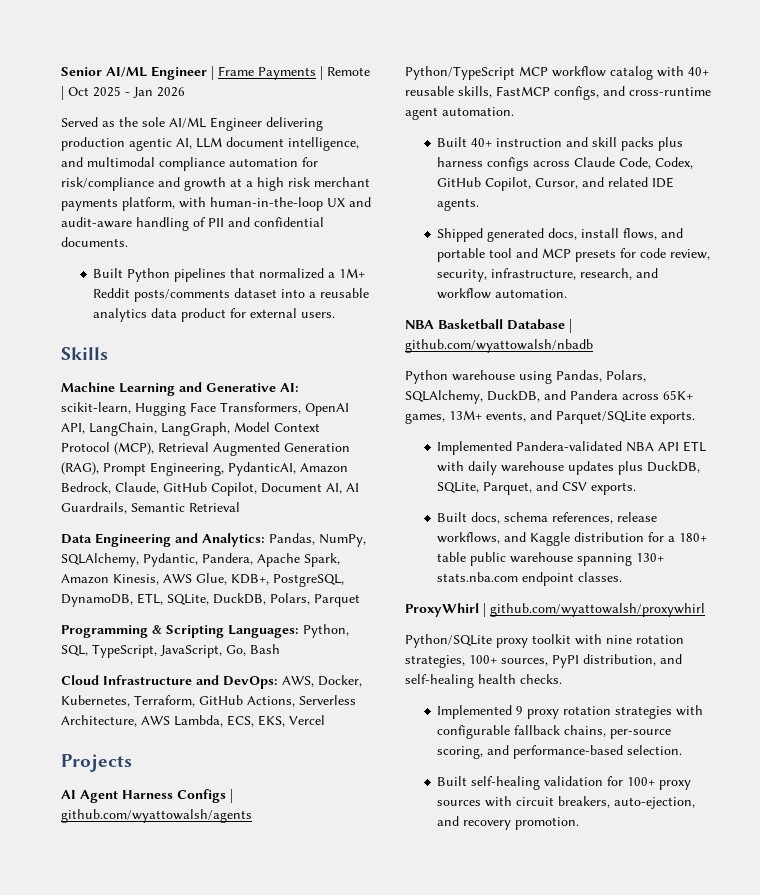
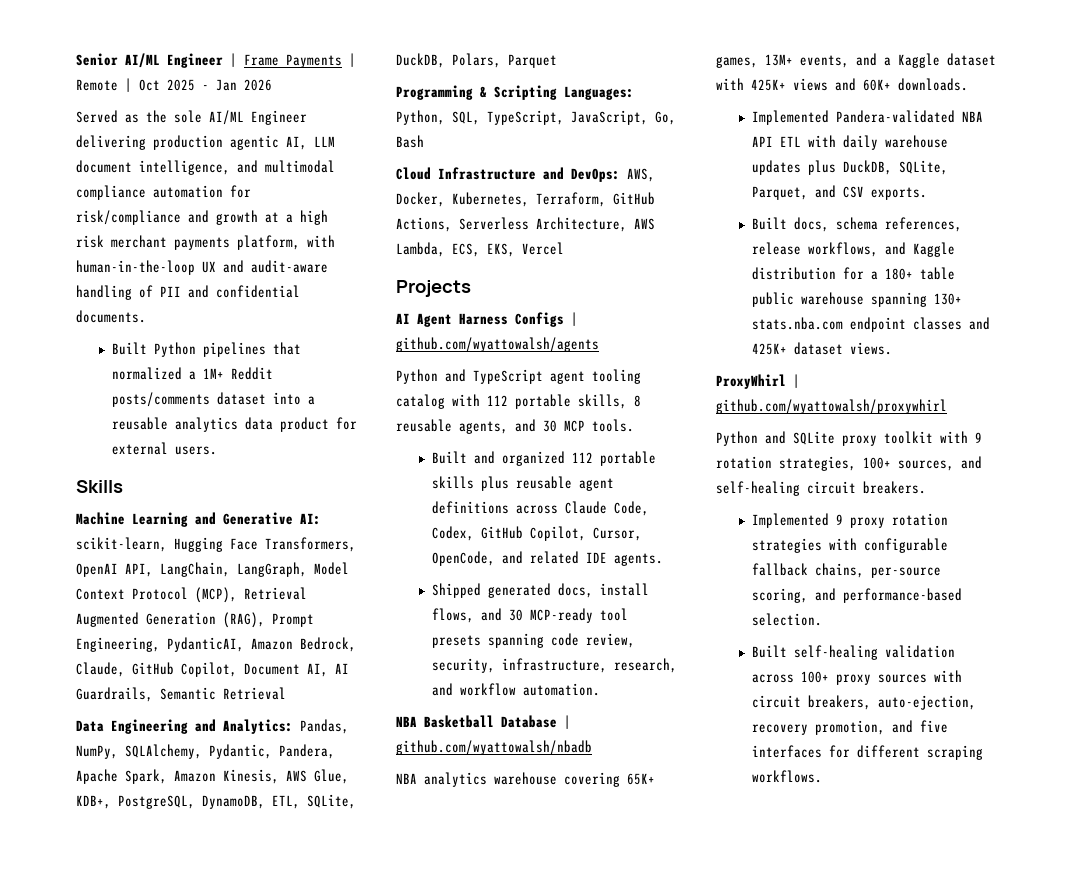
[405,66,709,80] [405,86,711,100] [405,107,514,120] [437,137,684,151] [437,157,530,171] Python/TypeScript MCP workflow catalog with 40+ reusable skills, FastMCP configs, and cross-runtime agent automation. // Built 40+ instruction and skill packs plus harness configs -> [396,369,641,384] [396,394,641,409] [396,419,634,434] [432,451,657,466] [432,476,615,491] [432,501,510,514] Python and TypeScript agent tooling catalog with 112 portable skills, 8 reusable agents, and 30 MCP tools. // Built and organized 112 portable skills plus reusable agent definitions
(579, 183) none -> [432,551,496,566] OpenCode,
[437,248,637,262] portable tool and MCP presets for -> [509,608,629,623] [432,633,545,648] 30 MCP-ready tool presets spanning
[405,370,646,384] [405,390,659,404] Python warehouse using Pandas, Polars, SQLAlchemy, DuckDB, and Pandera across -> [396,772,620,787] NBA analytics warehouse covering
[556,411,695,424] Parquet/SQLite exports. -> [884,53,996,68] [716,78,968,91] a Kaggle dataset with 425K+ views and 60K+ downloads.
[578,572,623,582] classes. -> [913,317,991,330] [752,342,893,355] classes and 425K+ dataset views.
[405,634,492,648] Python/SQLite -> [716,431,835,446] Python and SQLite
[606,635,632,644] nine -> [975,432,982,443] 9
[552,654,682,668] [405,674,562,688] PyPI distribution, and self-healing health checks. -> [961,456,982,469] [716,481,926,496] and self-healing circuit breakers.
[607,776,624,786] for -> [752,674,795,683] across
[437,816,580,830] and recovery promotion. -> [752,720,949,735] [752,745,984,760] [752,770,823,783] recovery promotion, and five interfaces for different scraping workflows.

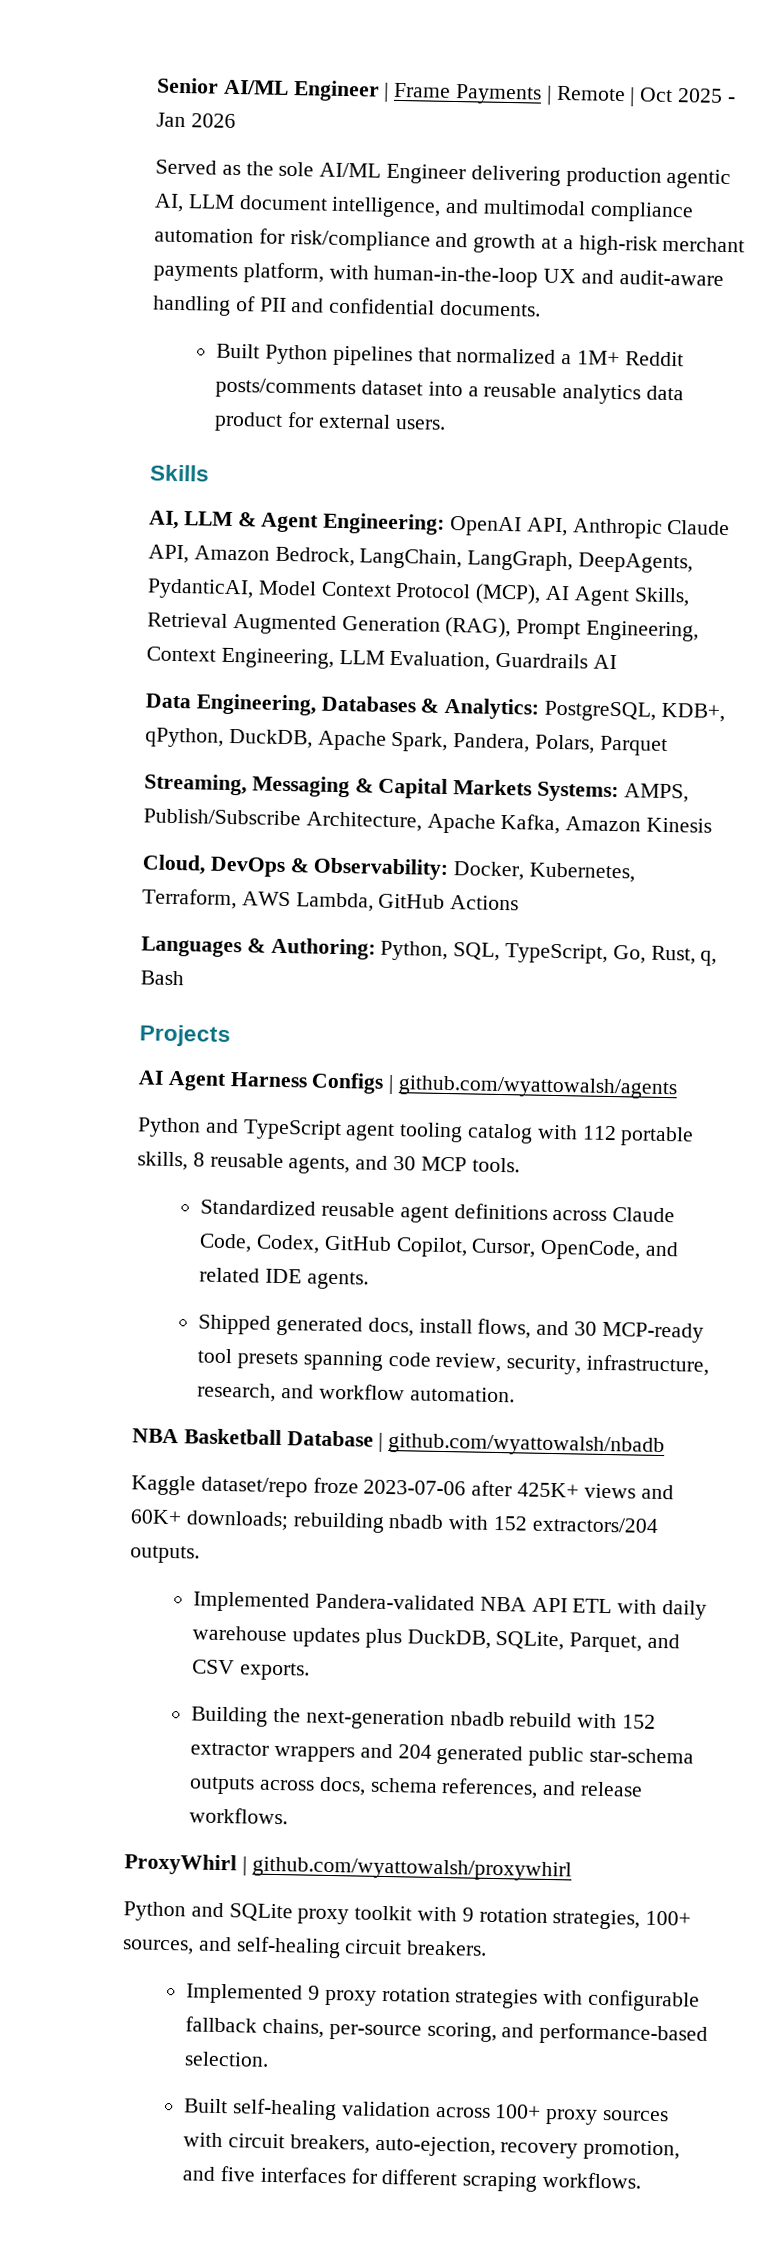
[300,210,328,225] [76,235,104,248] high risk -> [578,235,658,256] high-risk
[76,512,321,527] [76,537,356,552] [76,562,307,577] Machine Learning and Generative AI: scikit-learn, Hugging Face Transformers, OpenAI API, LangChain, LangGraph, -> [149,510,731,539] [148,544,694,574] [147,578,254,600] AI, LLM & Agent Engineering: OpenAI API, Anthropic Claude API, Amazon Bedrock, LangChain, LangGraph, DeepAgents, PydanticAI,
(237, 595) none -> [545,585,690,607] AI Agent Skills,
[167,637,356,652] [76,662,349,677] [76,687,286,702] [76,719,349,734] [76,744,335,759] [76,769,349,784] [76,794,356,809] [396,53,557,68] [396,85,634,100] [396,110,676,125] [396,135,424,148] [396,167,655,182] [396,192,655,207] [396,217,655,232] [396,242,564,257] PydanticAI, Amazon Bedrock, Claude, GitHub Copilot, Document AI, AI Guardrails, Semantic Retrieval // Data Engineering and Analytics: Pandas, NumPy, SQLAlchemy, Pydantic, Pandera, Apache Spark, Amazon Kinesis, AWS Glue, KDB+, PostgreSQL, DynamoDB, ETL, SQLite, DuckDB, Polars, Parquet // Programming & Scripting Languages: Python, SQL, TypeScript, JavaScript, Go, Bash // Cloud Infrastructure and DevOps: AWS, Docker, Kubernetes, Terraform, GitHub Actions, Serverless Architecture, AWS Lambda, ECS, EKS, Vercel -> [146,646,618,671] [145,693,725,723] [145,727,668,756] [144,773,689,803] [143,808,713,835] [142,854,636,883] [142,888,520,912] [141,936,718,966] [140,970,184,986] Context Engineering, LLM Evaluation, Guardrails AI // Data Engineering, Databases & Analytics: PostgreSQL, KDB+, qPython, DuckDB, Apache Spark, Pandera, Polars, Parquet // Streaming, Messaging & Capital Markets Systems: AMPS, Publish/Subscribe Architecture, Apache Kafka, Amazon Kinesis // Cloud, DevOps & Observability: Docker, Kubernetes, Terraform, AWS Lambda, GitHub Actions // Languages & Authoring: Python, SQL, TypeScript, Go, Rust, q, Bash
[432,451,657,466] [432,476,510,491] Built and organized 112 portable skills plus -> [200,1199,317,1216] Standardized
[396,772,655,787] [716,53,996,68] [716,78,968,91] NBA analytics warehouse covering 65K+ games, 13M+ events, and a Kaggle dataset with 425K+ views and 60K+ downloads. -> [131,1475,674,1500] [130,1509,658,1533] [130,1545,200,1564] Kaggle dataset/repo froze 2023-07-06 after 425K+ views and 60K+ downloads; rebuilding nbadb with 152 extractors/204 outputs.
[752,217,963,232] [752,242,956,257] [752,267,956,280] [752,292,963,307] [752,317,991,332] [752,342,893,355] Built docs, schema references, release workflows, and Kaggle distribution for a 180+ table public warehouse spanning 130+ stats.nba.com endpoint classes and 425K+ dataset views. -> [191,1706,657,1731] [190,1742,695,1767] [189,1776,644,1799] [189,1807,289,1825] Building the next-generation nbadb rebuild with 152 extractor wrappers and 204 generated public star-schema outputs across docs, schema references, and release workflows.

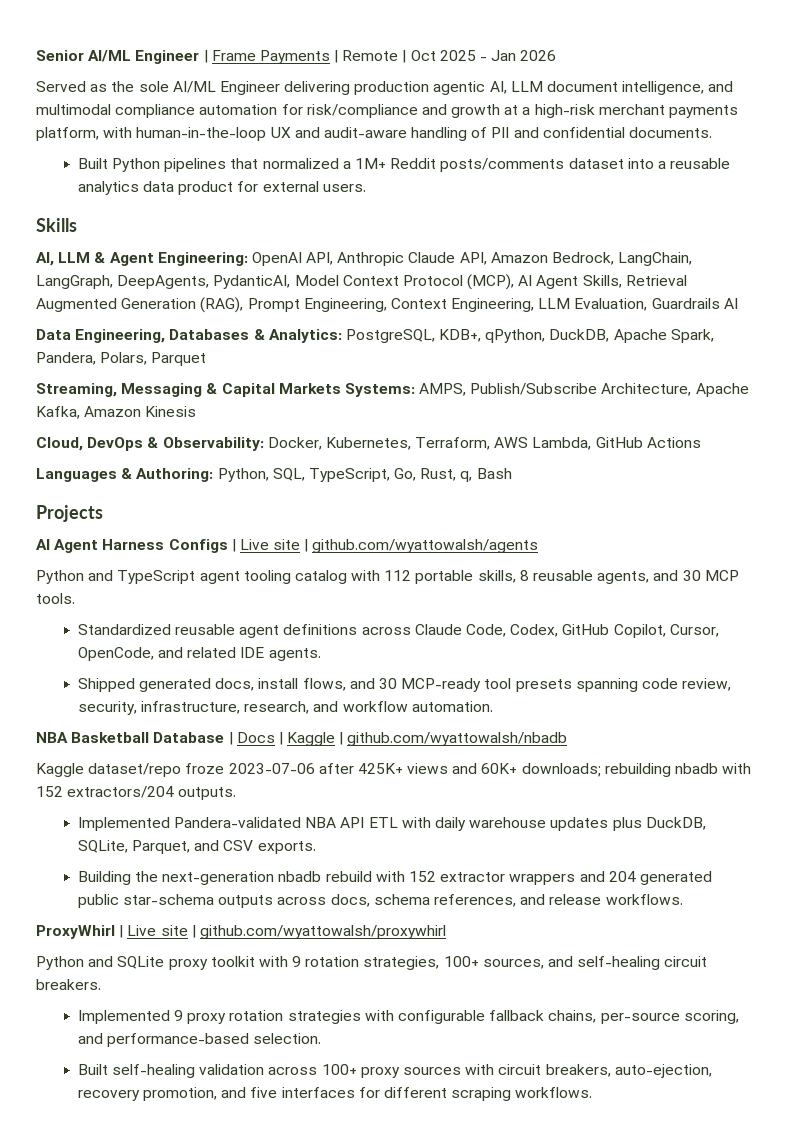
(395, 1084) none -> [239,539,309,552] Live site |
(384, 1442) none -> [236,732,344,746] Docs | Kaggle |
(247, 1866) none -> [127,925,196,938] Live site |

